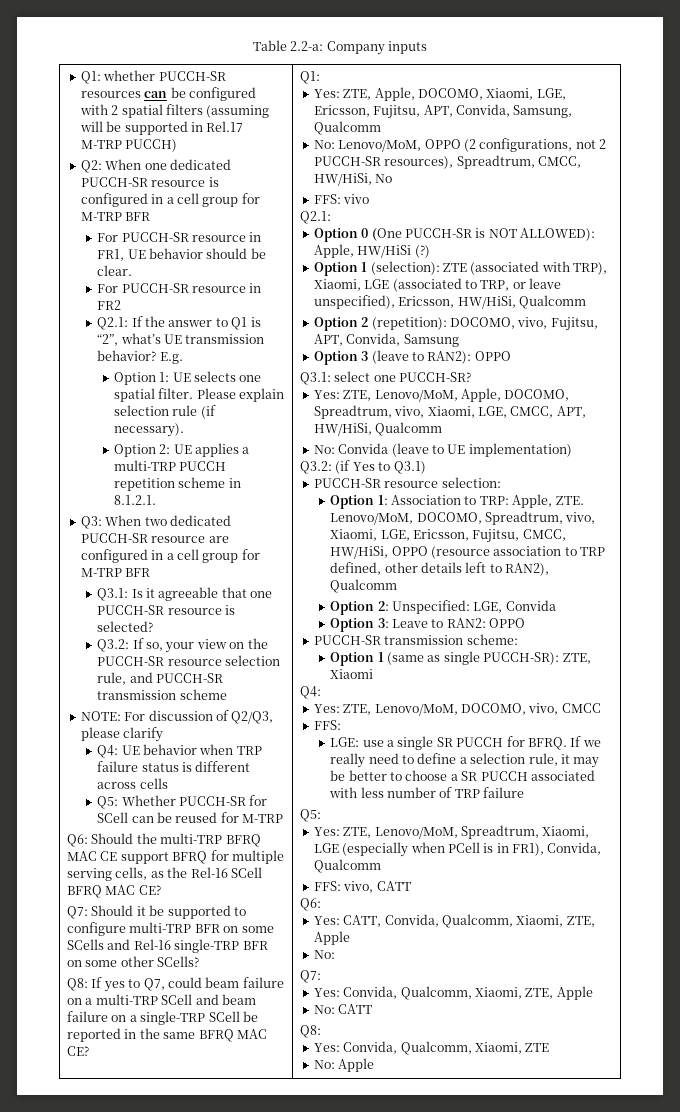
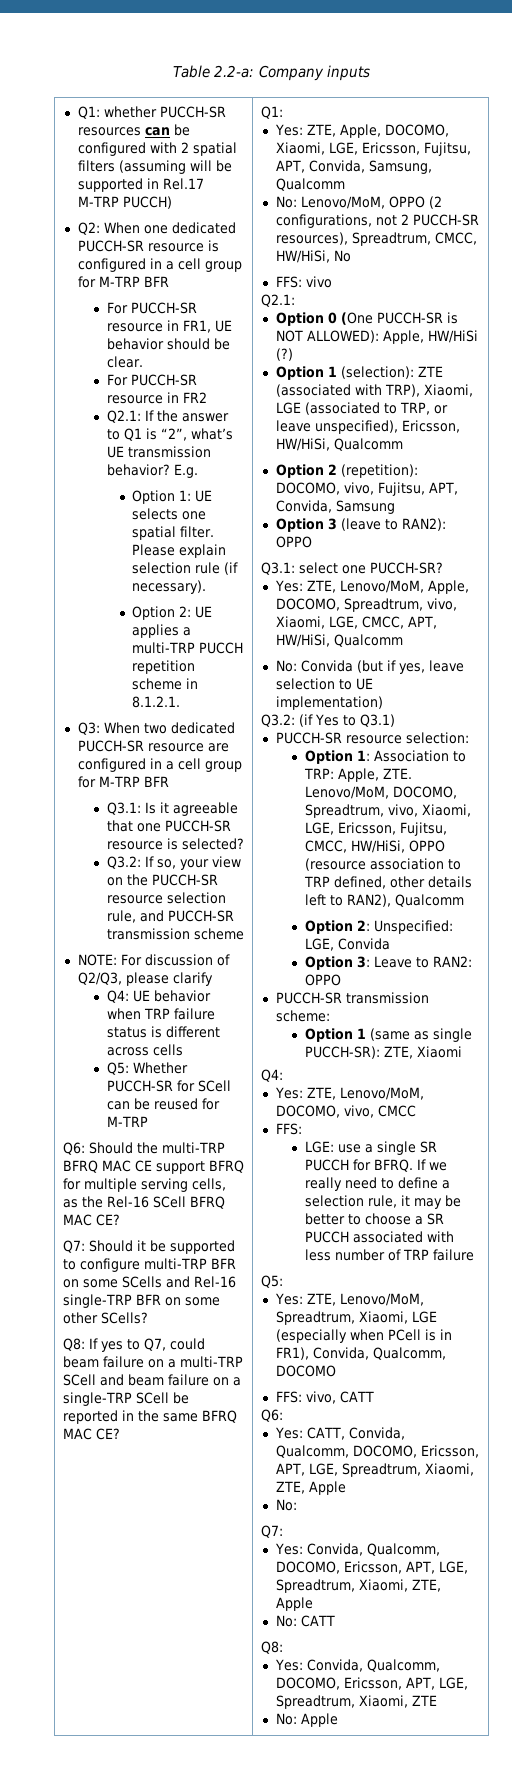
[391,443,429,457] (leave -> [356,660,464,674] [275,678,335,690] (but if yes, leave selection
[313,859,381,873] Qualcomm -> [372,1347,446,1360] [275,1365,336,1377] Qualcomm, DOCOMO
(513, 921) none -> [352,1445,479,1458] [275,1463,421,1477] DOCOMO, Ericsson, APT, LGE, Spreadtrum,
(472, 993) none -> [275,1561,468,1574] [275,1579,355,1593] DOCOMO, Ericsson, APT, LGE, Spreadtrum,
(472, 1048) none -> [275,1677,468,1690] [275,1695,355,1709] DOCOMO, Ericsson, APT, LGE, Spreadtrum,

